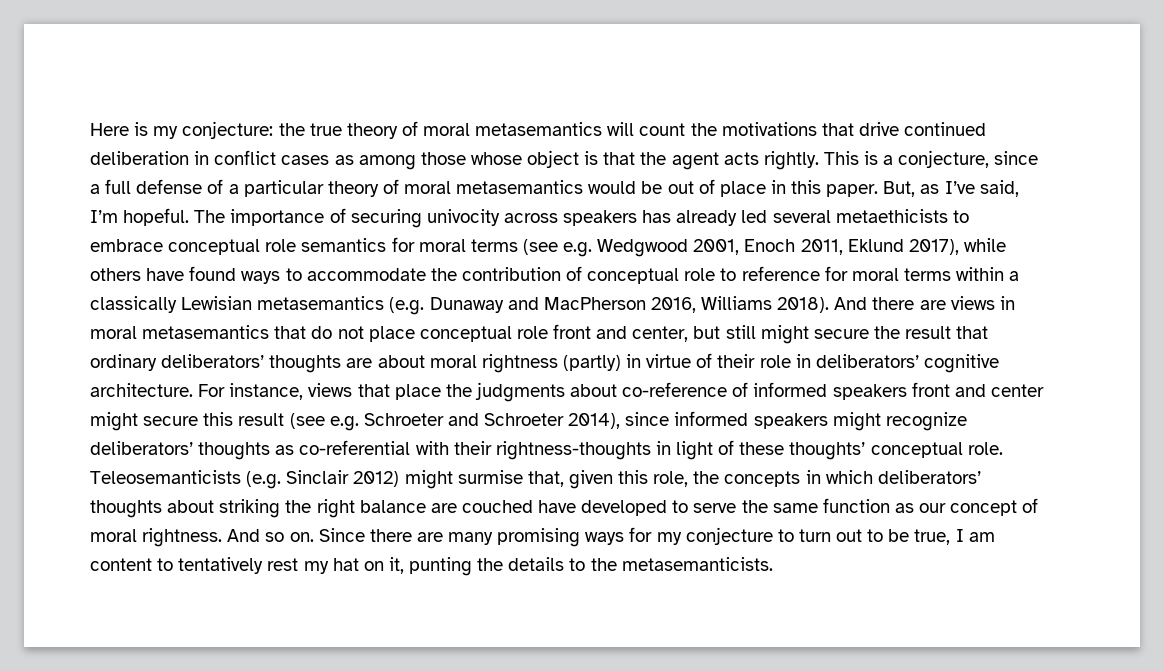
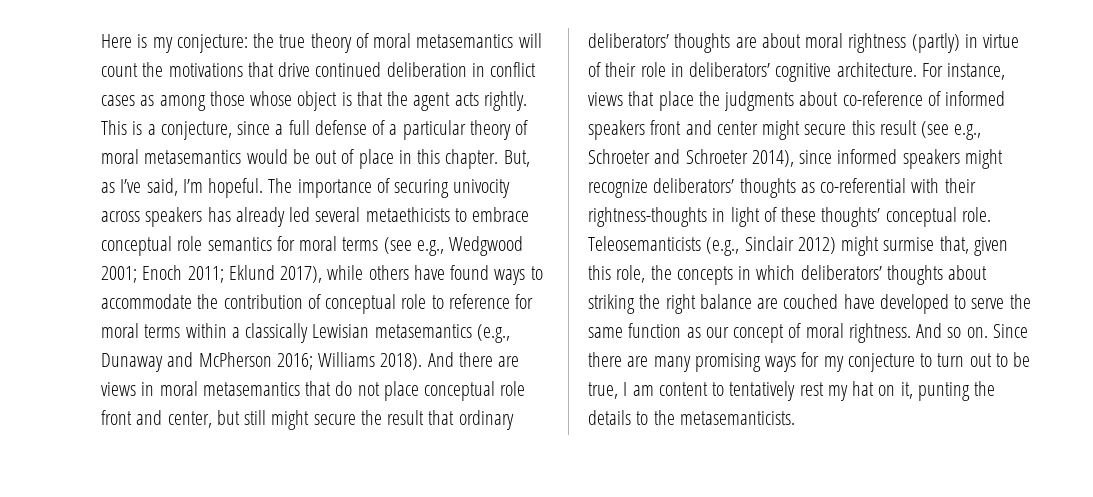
[826,184,879,197] paper. -> [445,149,499,169] chapter.
[563,239,843,257] e.g. Wedgwood 2001, Enoch 2011, -> [416,236,524,256] [101,265,224,283] e.g., Wedgwood 2001; Enoch 2011;
[389,297,425,315] (e.g. -> [476,324,510,343] (e.g.,
[543,297,696,313] MacPherson 2016, -> [198,352,313,370] McPherson 2016;
[329,416,359,431] e.g. -> [954,124,982,140] e.g.,
[246,471,282,489] (e.g. -> [706,237,740,256] (e.g.,

